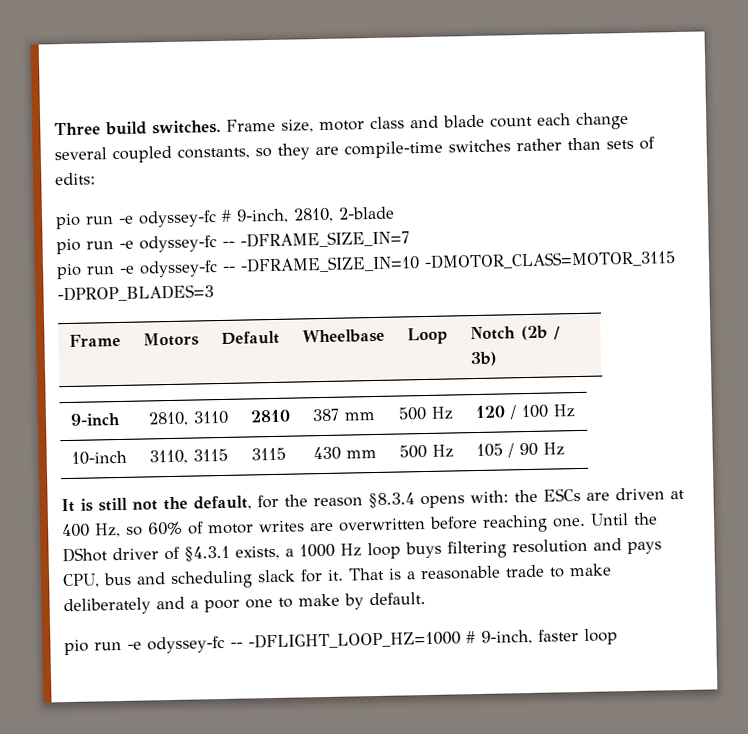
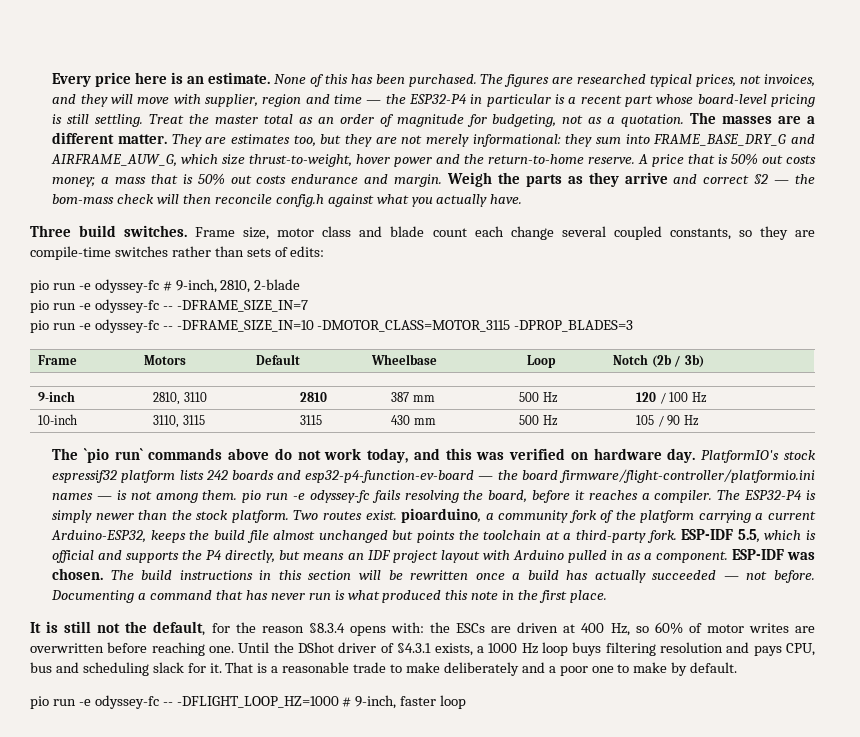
(54, 129) none -> [52,72,815,87] [52,94,816,107] [52,112,815,127] [52,132,816,147] [51,153,817,167] [52,172,815,187] [52,194,523,207] Every price here is an estimate. None of this has been purchased. The figures are researched typical prices, not invoices, and they will move with supplier, region and time — the ESP32-P4 in particular is a recent part whose board-level pricing is still settling. Treat the master total as an order of magnitude for budgeting, not as a quotation. The masses are a different matter. They are estimates too, but they are not merely informational: they sum into FRAME_BASE_DRY_G and AIRFRAME_AUW_G, which size thrust-to-weight, hover power and the return-to-home reserve. A price that is 50% out costs money; a mass that is 50% out costs endurance and margin. Weigh the parts as they arrive and correct §2 — the bom-mass check will then reconcile config.h against what you actually have. //
(566, 449) none -> [52,448,816,463] [52,469,815,483] [52,490,816,503] [52,508,817,523] [51,529,816,543] [52,549,815,563] [52,568,816,583] [51,590,607,603] // The `pio run` commands above do not work today, and this was verified on hardware day. PlatformIO's stock espressif32 platform lists 242 boards and esp32-p4-function-ev-board — the board firmware/flight-controller/platformio.ini names — is not among them. pio run -e odyssey-fc fails resolving the board, before it reaches a compiler. The ESP32-P4 is simply newer than the stock platform. Two routes exist. pioarduino, a community fork of the platform carrying a current Arduino-ESP32, keeps the build file almost unchanged but points the toolchain at a third-party fork. ESP-IDF 5.5, which is official and supports the P4 directly, but means an IDF project layout with Arduino pulled in as a component. ESP-IDF was chosen. The build instructions in this section will be rewritten once a build has actually succeeded — not before. Documenting a command that has never run is what produced this note in the first place.

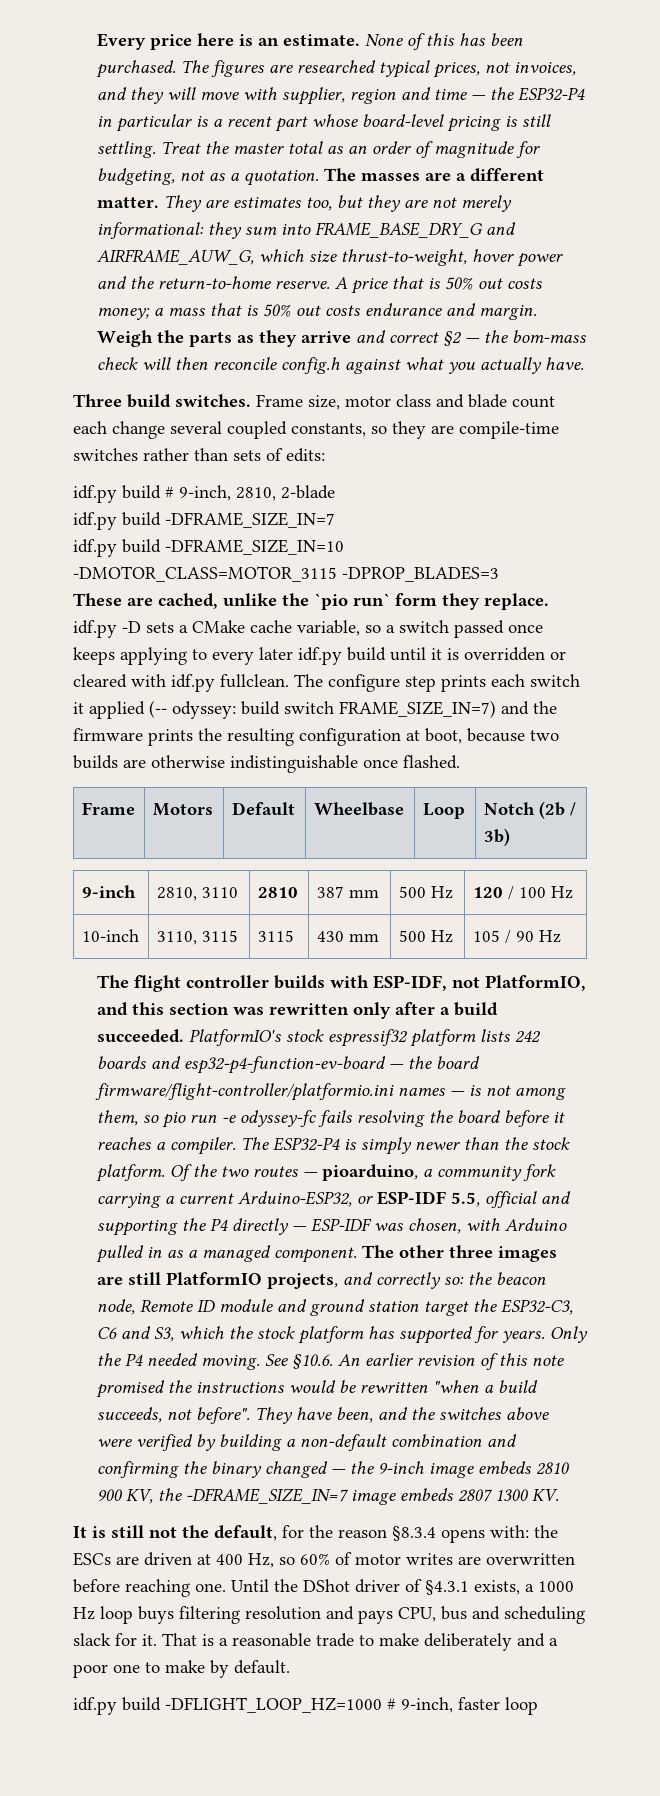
[30,279,159,293] pio run -e odyssey-fc -> [73,485,161,503] idf.py build
[30,299,308,313] [30,319,634,333] pio run -e odyssey-fc -- -DFRAME_SIZE_IN=7 // pio run -e odyssey-fc -- -DFRAME_SIZE_IN=10 -DMOTOR_CLASS=MOTOR_3115 -DPROP_BLADES=3 -> [73,512,335,530] [73,539,344,557] [73,566,499,582] [73,593,549,610] [73,620,543,638] [73,647,566,665] [73,674,580,692] [73,700,557,719] [73,728,559,746] [73,755,460,773] idf.py build -DFRAME_SIZE_IN=7 // idf.py build -DFRAME_SIZE_IN=10 -DMOTOR_CLASS=MOTOR_3115 -DPROP_BLADES=3 // These are cached, unlike the `pio run` form they replace. idf.py -D sets a CMake cache variable, so a switch passed once keeps applying to every later idf.py build until it is overridden or cleared with idf.py fullclean. The configure step prints each switch it applied (-- odyssey: build switch FRAME_SIZE_IN=7) and the firmware prints the resulting configuration at boot, because two builds are otherwise indistinguishable once flashed.
[83,448,696,463] `pio run` commands above do not work today, and this was verified on hardware day. -> [134,975,587,992] [97,1002,499,1019] [97,1029,185,1043] flight controller builds with ESP-IDF, not PlatformIO, and this section was rewritten only after a build succeeded.
[202,490,238,500] them. -> [97,1110,160,1126] them, so
[488,490,528,503] board, -> [457,1110,502,1123] board
[293,510,397,520] Two routes exist. -> [170,1164,319,1181] Of the two routes —
[600,510,695,523] of the platform -> (557, 1172) none
[150,529,816,543] keeps the build file almost unchanged but points the toolchain at a third-party fork. ESP-IDF 5.5, which is -> [357,1191,481,1207] or ESP-IDF 5.5,
[126,550,480,563] supports the P4 directly, but means an IDF project layout -> [97,1218,462,1236] supporting the P4 directly — ESP-IDF was chosen,
[655,549,815,563] [52,568,381,580] component. ESP-IDF was chosen. The build instructions in this section will -> [202,1245,558,1263] [97,1272,547,1289] [97,1299,574,1316] [97,1326,589,1344] [97,1353,565,1370] [96,1380,337,1398] managed component. The other three images are still PlatformIO projects, and correctly so: the beacon node, Remote ID module and ground station target the ESP32-C3, C6 and S3, which the stock platform has supported for years. Only the P4 needed moving. See §10.6. An earlier revision of this note promised the instructions would
[475,570,816,583] [51,590,607,603] once a build has actually succeeded — not before. Documenting a command that has never run is what produced this note in the first place. -> [433,1380,539,1393] [97,1407,550,1424] [97,1434,518,1451] [97,1461,571,1478] [97,1488,560,1505] "when a build succeeds, not before". They have been, and the switches above were verified by building a non-default combination and confirming the binary changed — the 9-inch image embeds 2810 900 KV, the -DFRAME_SIZE_IN=7 image embeds 2807 1300 KV.
[30,695,173,709] pio run -e odyssey-fc -- -> [73,1697,161,1715] idf.py build

